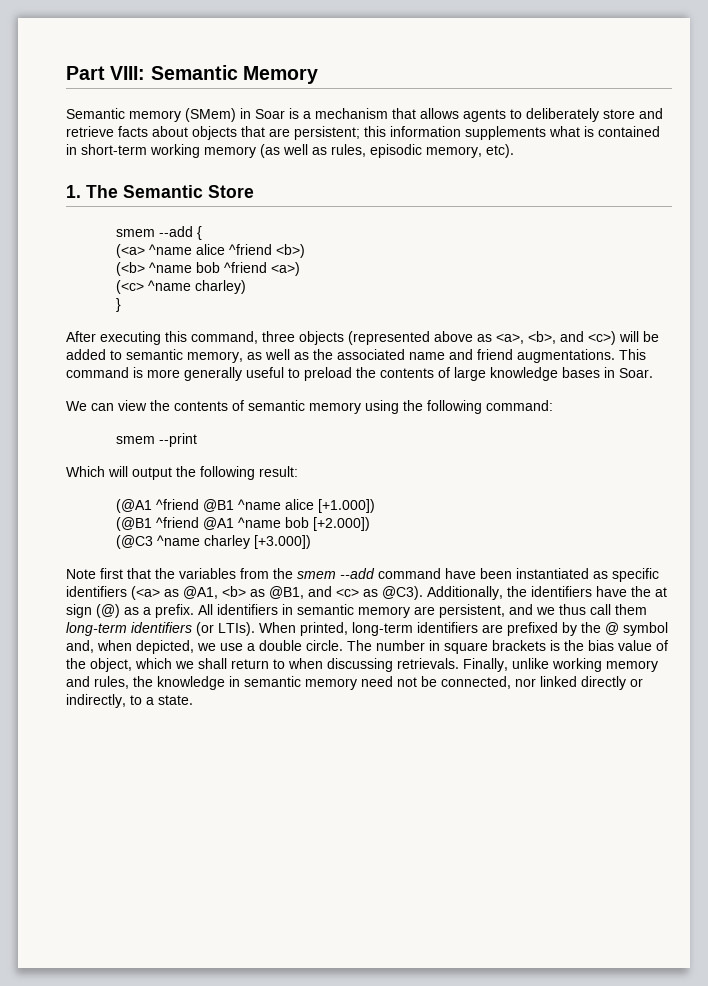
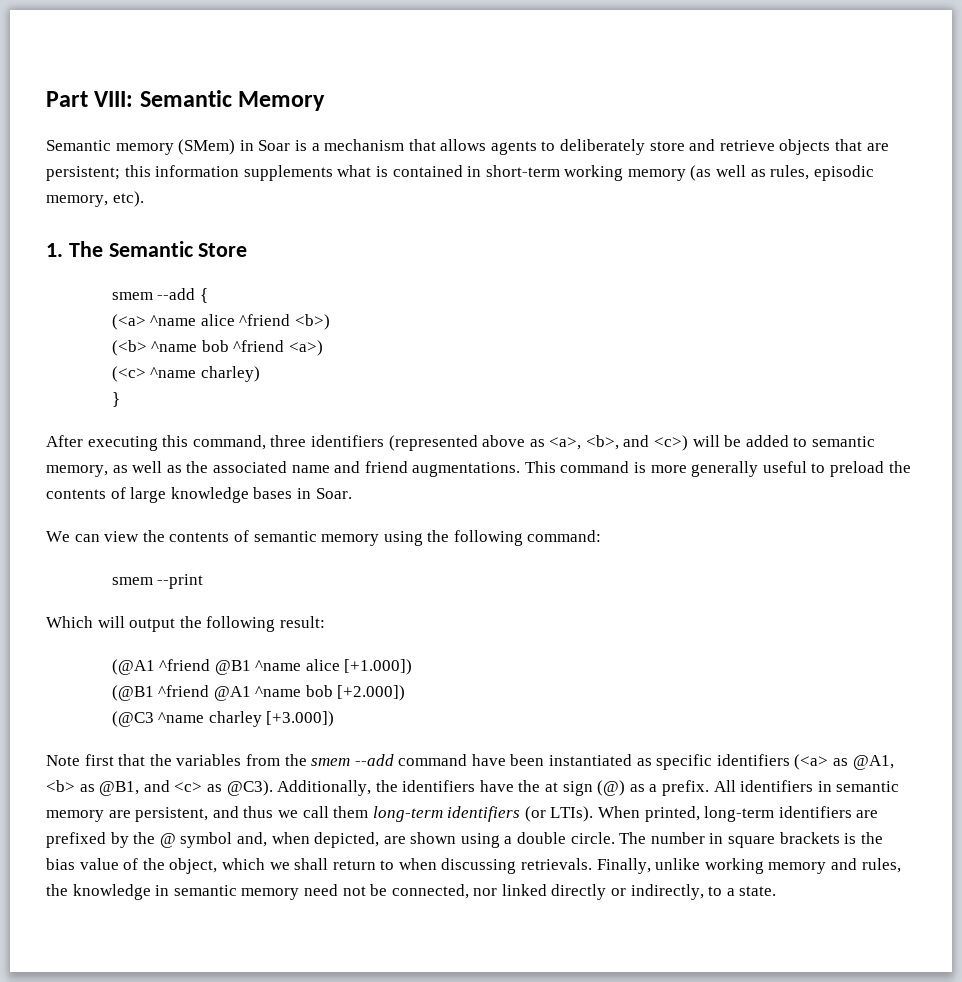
[118,126,188,137] facts about -> (775, 145) none
[299,331,344,345] objects -> [310,435,384,447] identifiers
[536,604,586,615] we thus -> [243,806,298,818] thus we
[197,643,243,651] we use -> [383,832,500,848] are shown using

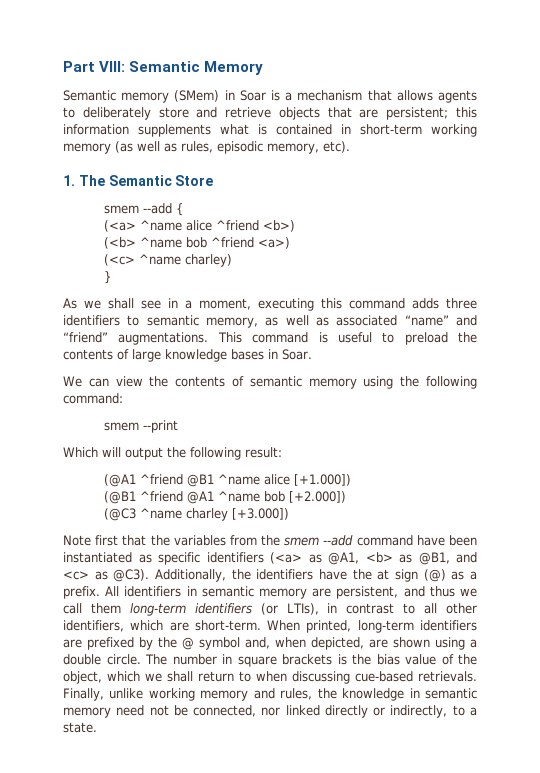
[46,435,789,451] After executing this command, three identifiers (represented above as <a>, <b>, and <c>) will be added -> [63,298,477,311] [63,315,120,326] As we shall see in a moment, executing this command adds three identifiers
[186,461,408,473] the associated name and friend -> [336,315,477,326] [63,332,108,343] associated “name” and “friend”
[650,461,759,477] more generally -> (328, 337) none
[550,806,594,822] LTIs). -> [286,603,478,615] [63,620,261,632] LTIs), in contrast to all other identifiers, which are short-term.
(517, 866) none -> [355,671,413,682] cue-based

